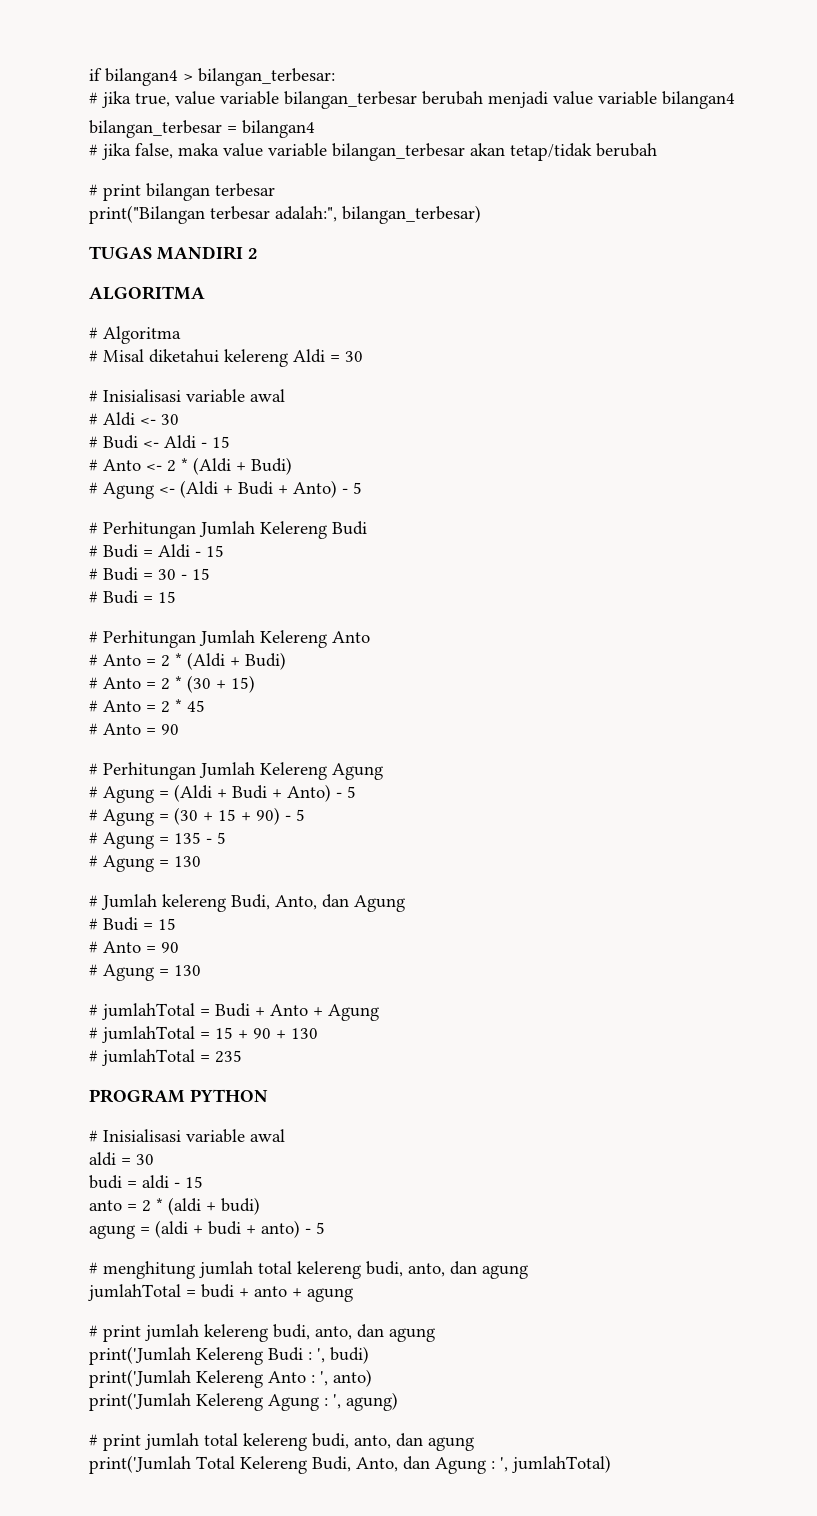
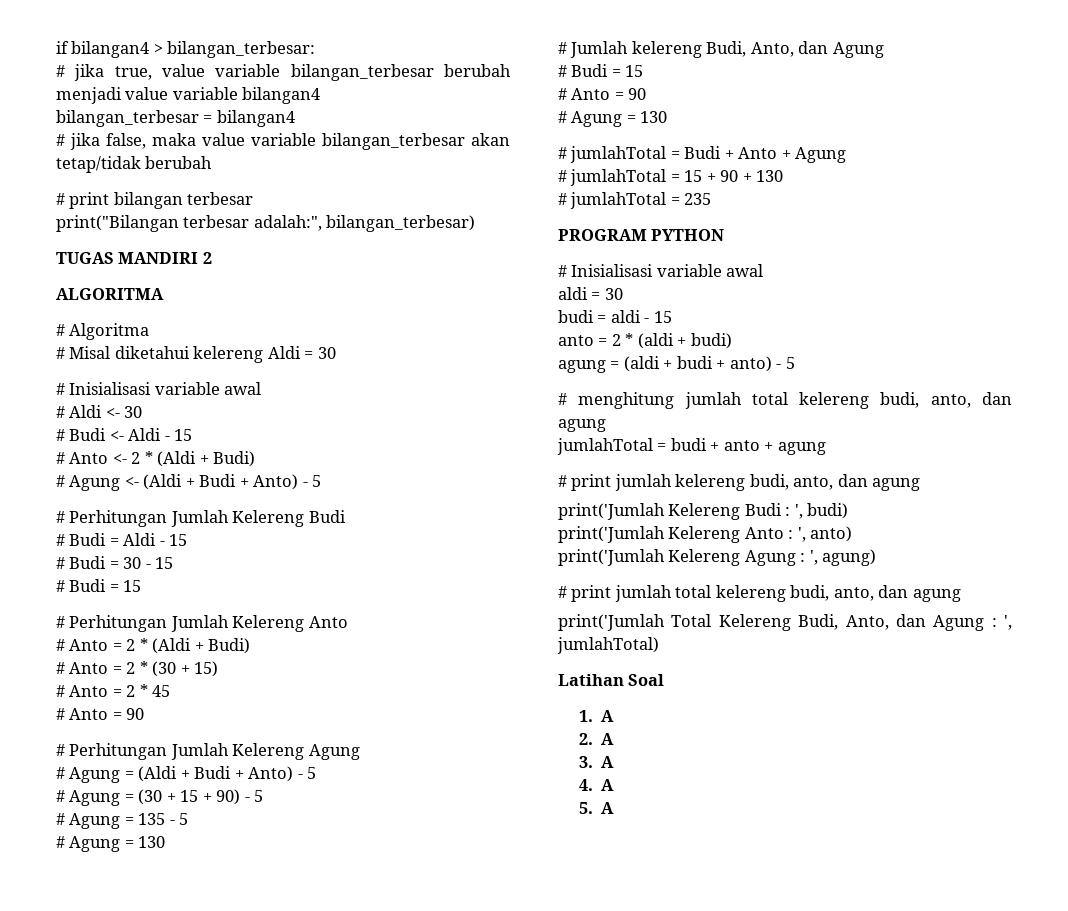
(611, 1464) none -> [558,674,665,686] [579,710,615,722] [579,733,615,745] [579,756,615,768] [579,779,615,791] [579,802,615,814] // Latihan Soal // 1. A // 2. A // 3. A // 4. A // 5. A

